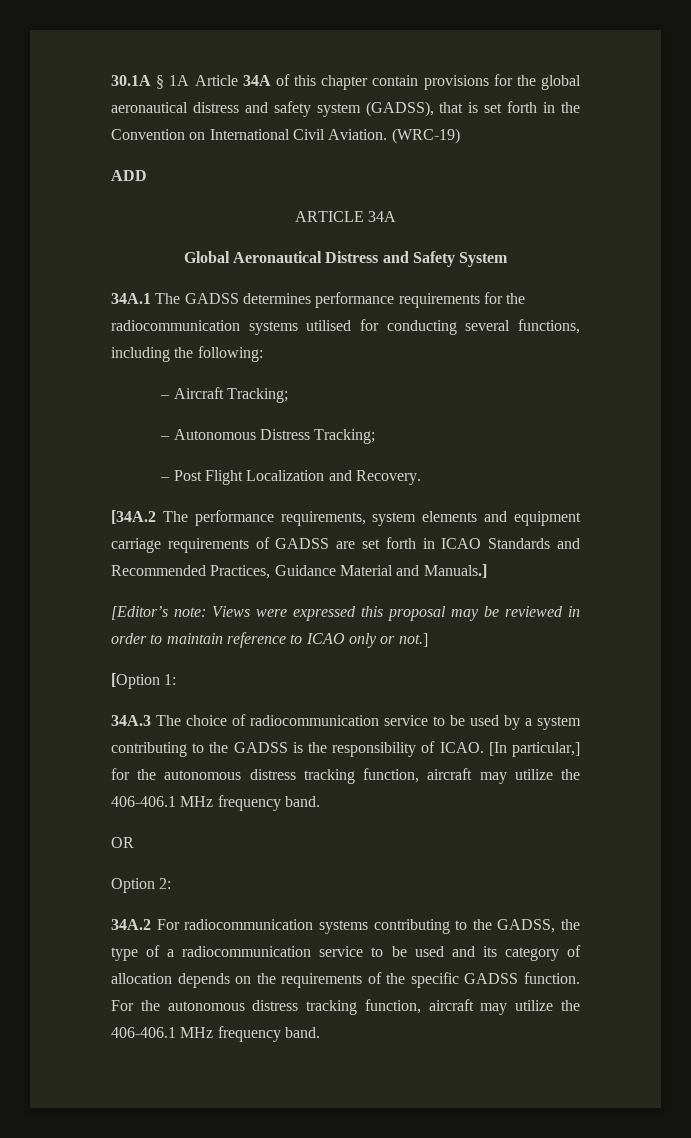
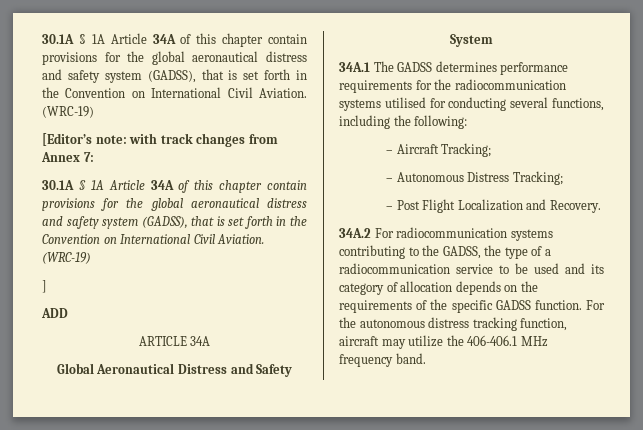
(460, 136) none -> [42,133,278,147] [41,152,94,162] [42,180,307,193] [42,198,307,211] [42,216,308,229] [42,234,265,244] [42,252,91,264] [42,280,47,293] // [Editor’s note: with track changes from Annex 7: // 30.1A § 1A Article 34A of this chapter contain provisions for the global aeronautical distress and safety system (GADSS), that is set forth in the Convention on International Civil Aviation. (WRC-19) // ]
[111,510,581,526] [111,537,581,553] [111,564,487,579] [111,606,580,621] [111,632,428,648] [111,673,177,689] [111,714,581,730] [111,741,580,757] [111,768,580,784] [111,795,320,811] [111,837,134,848] [111,878,172,893] // [34A.2 The performance requirements, system elements and equipment carriage requirements of GADSS are set forth in ICAO Standards and Recommended Practices, Guidance Material and Manuals.] // [Editor’s note: Views were expressed this proposal may be reviewed in order to maintain reference to ICAO only or not.] // [Option 1: // 34A.3 The choice of radiocommunication service to be used by a system contributing to the GADSS is the responsibility of ICAO. [In particular,] for the autonomous distress tracking function, aircraft may utilize the 406-406.1 MHz frequency band. // OR // Option 2: -> (601, 206) none

